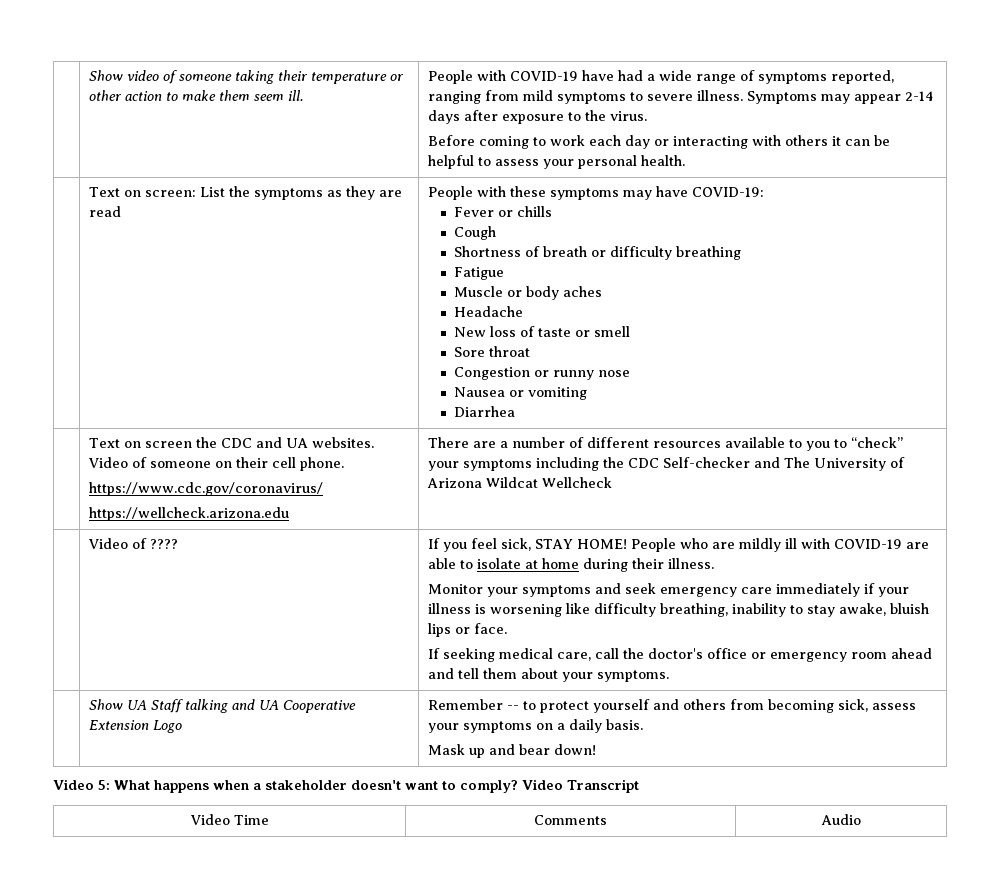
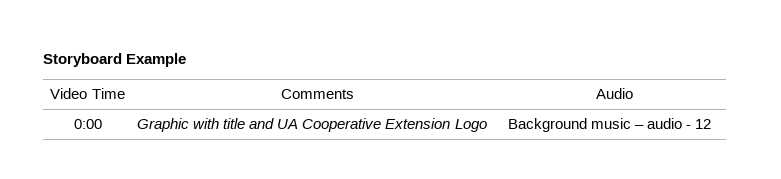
[88,70,404,84] [88,90,303,101] [427,70,894,84] [427,90,934,104] [427,110,647,124] [427,135,890,149] [427,155,685,169] [88,186,402,200] [88,206,121,217] [427,186,764,200] [453,206,552,217] [453,226,496,240] [453,246,741,260] [453,267,504,280] [453,286,602,300] [453,306,523,317] [453,326,630,337] [453,346,530,357] [453,367,630,380] [453,387,587,400] [453,406,515,417] [88,437,374,448] [87,457,344,471] [88,482,323,496] [88,507,289,521] [427,437,903,451] [427,457,905,471] [426,477,612,488] [87,538,178,549] [427,538,929,552] [427,558,714,572] [427,583,909,597] [427,603,929,617] [427,623,507,637] [427,648,932,662] [427,668,669,682] [88,699,356,713] [88,720,182,733] [427,699,916,713] [427,719,643,733] [427,744,596,758] [53,779,639,793] [189,814,269,825] [534,815,607,825] [820,814,861,825] | Show video of someone taking their temperature or other action to make them seem ill. | People with COVID-19 have had a wide range of symptoms reported, ranging from mild symptoms to severe illness. Symptoms may appear 2-14 days after exposure to the virus. // Before coming to work each day or interacting with others it can be helpful to assess your personal health. // | Text on screen: List the symptoms as they are read | People with these symptoms may have COVID-19: // Fever or chills // Cough // Shortness of breath or difficulty breathing // Fatigue // Muscle or body aches // Headache // New loss of taste or smell // Sore throat // Congestion or runny nose // Nausea or vomiting // Diarrhea // | Text on screen the CDC and UA websites. Video of someone on their cell phone. // https://www.cdc.gov/coronavirus/ // https://wellcheck.arizona.edu | There are a number of different resources available to you to “check” your symptoms including the CDC Self-checker and The University of Arizona Wildcat Wellcheck // | Video of ???? | If you feel sick, STAY HOME! People who are mildly ill with COVID-19 are able to isolate at home during their illness. // Monitor your symptoms and seek emergency care immediately if your illness is worsening like difficulty breathing, inability to stay awake, bluish lips or face. // If seeking medical care, call the doctor's office or emergency room ahead and tell them about your symptoms. // | Show UA Staff talking and UA Cooperative Extension Logo | Remember -- to protect yourself and others from becoming sick, assess your symptoms on a daily basis. // Mask up and bear down! // Video 5: What happens when a stakeholder doesn't want to comply? Video Transcript // Video Time | Comments | Audio -> [43,53,187,67] [50,88,125,99] [280,89,354,99] [595,88,633,99] [73,119,102,129] [137,118,487,132] [508,118,712,132] Storyboard Example // Video Time | Comments | Audio // 0:00 | Graphic with title and UA Cooperative Extension Logo | Background music – audio - 12

